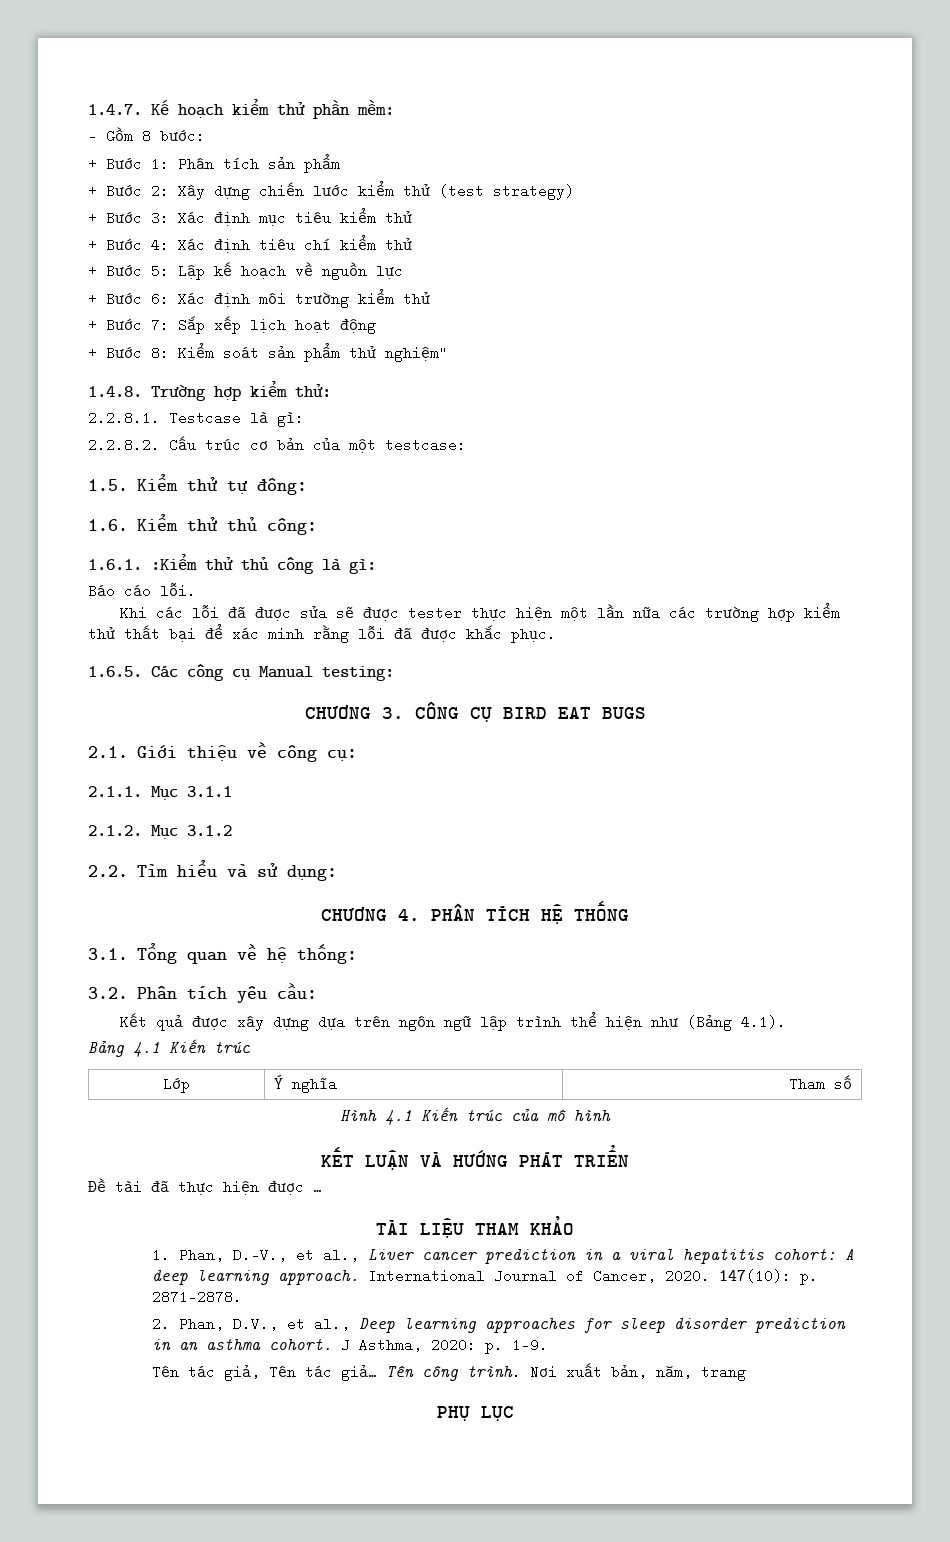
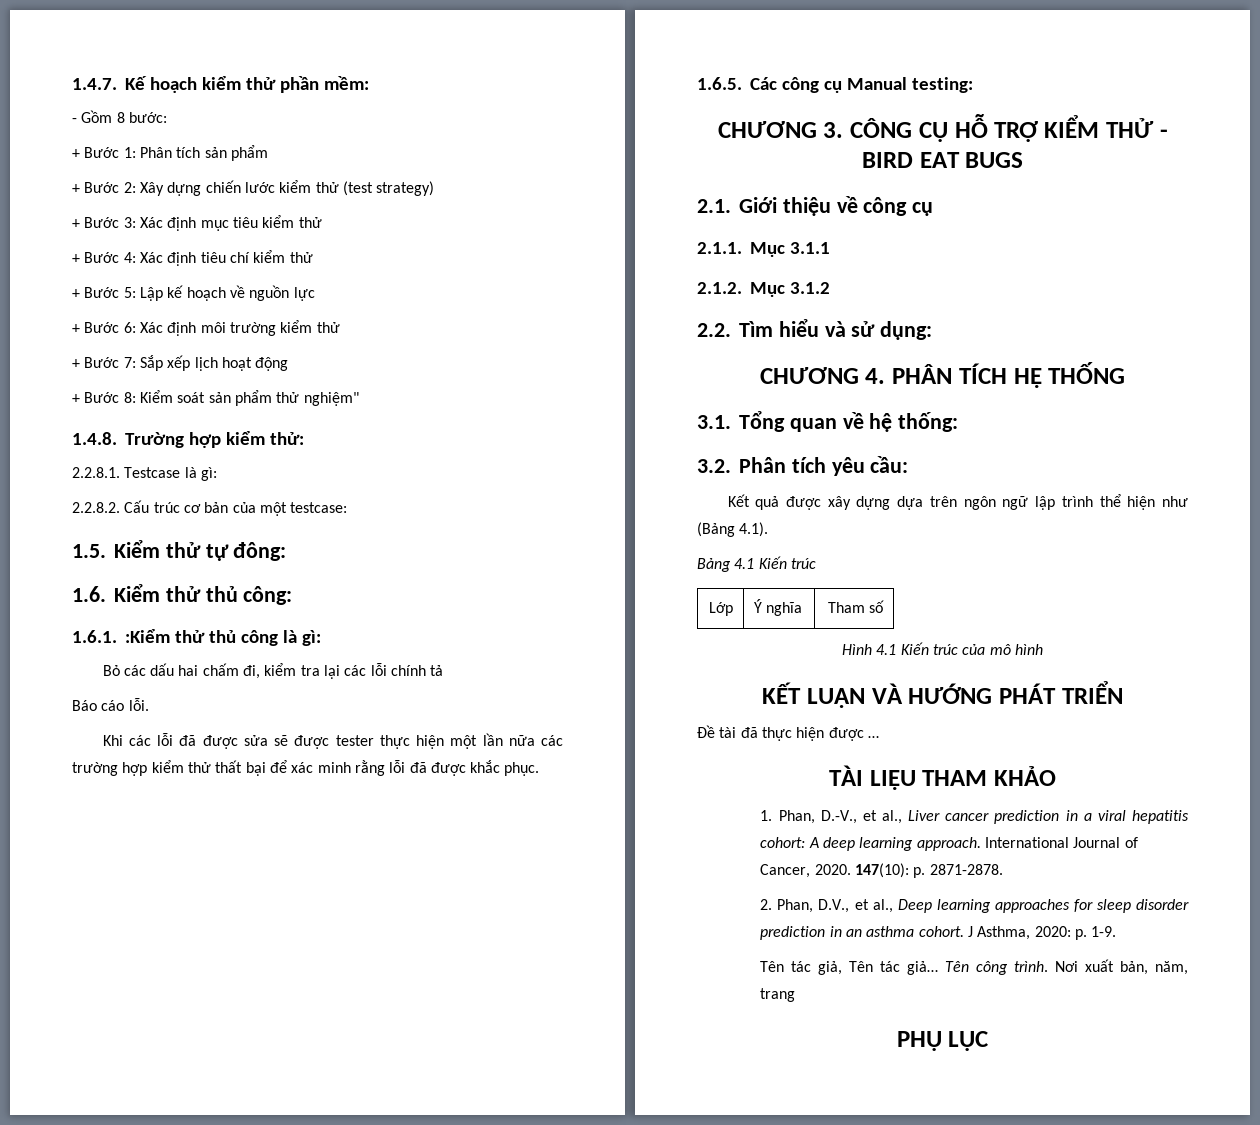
(376, 566) none -> [102,663,444,679] // Bỏ các dấu hai chấm đi, kiểm tra lại các lỗi chính tả
(492, 714) none -> [954,114,1168,142] HỖ TRỢ KIỂM THỬ -
[326,749,357,761] cụ: -> [912,202,934,216] cụ

